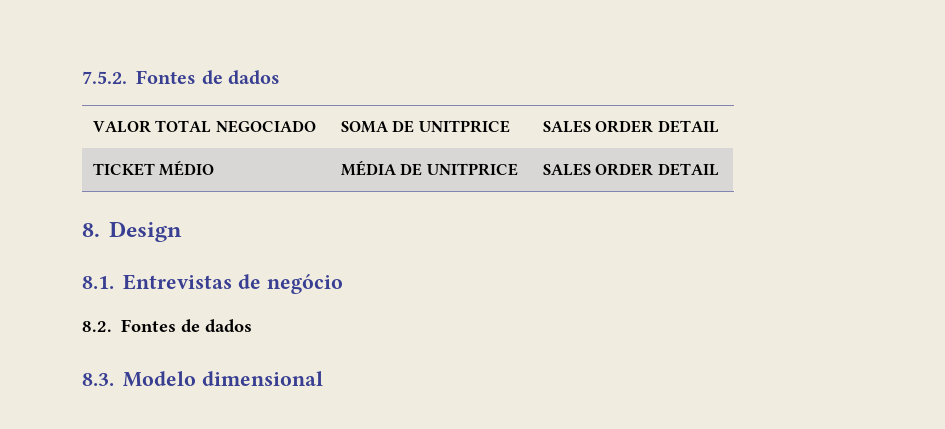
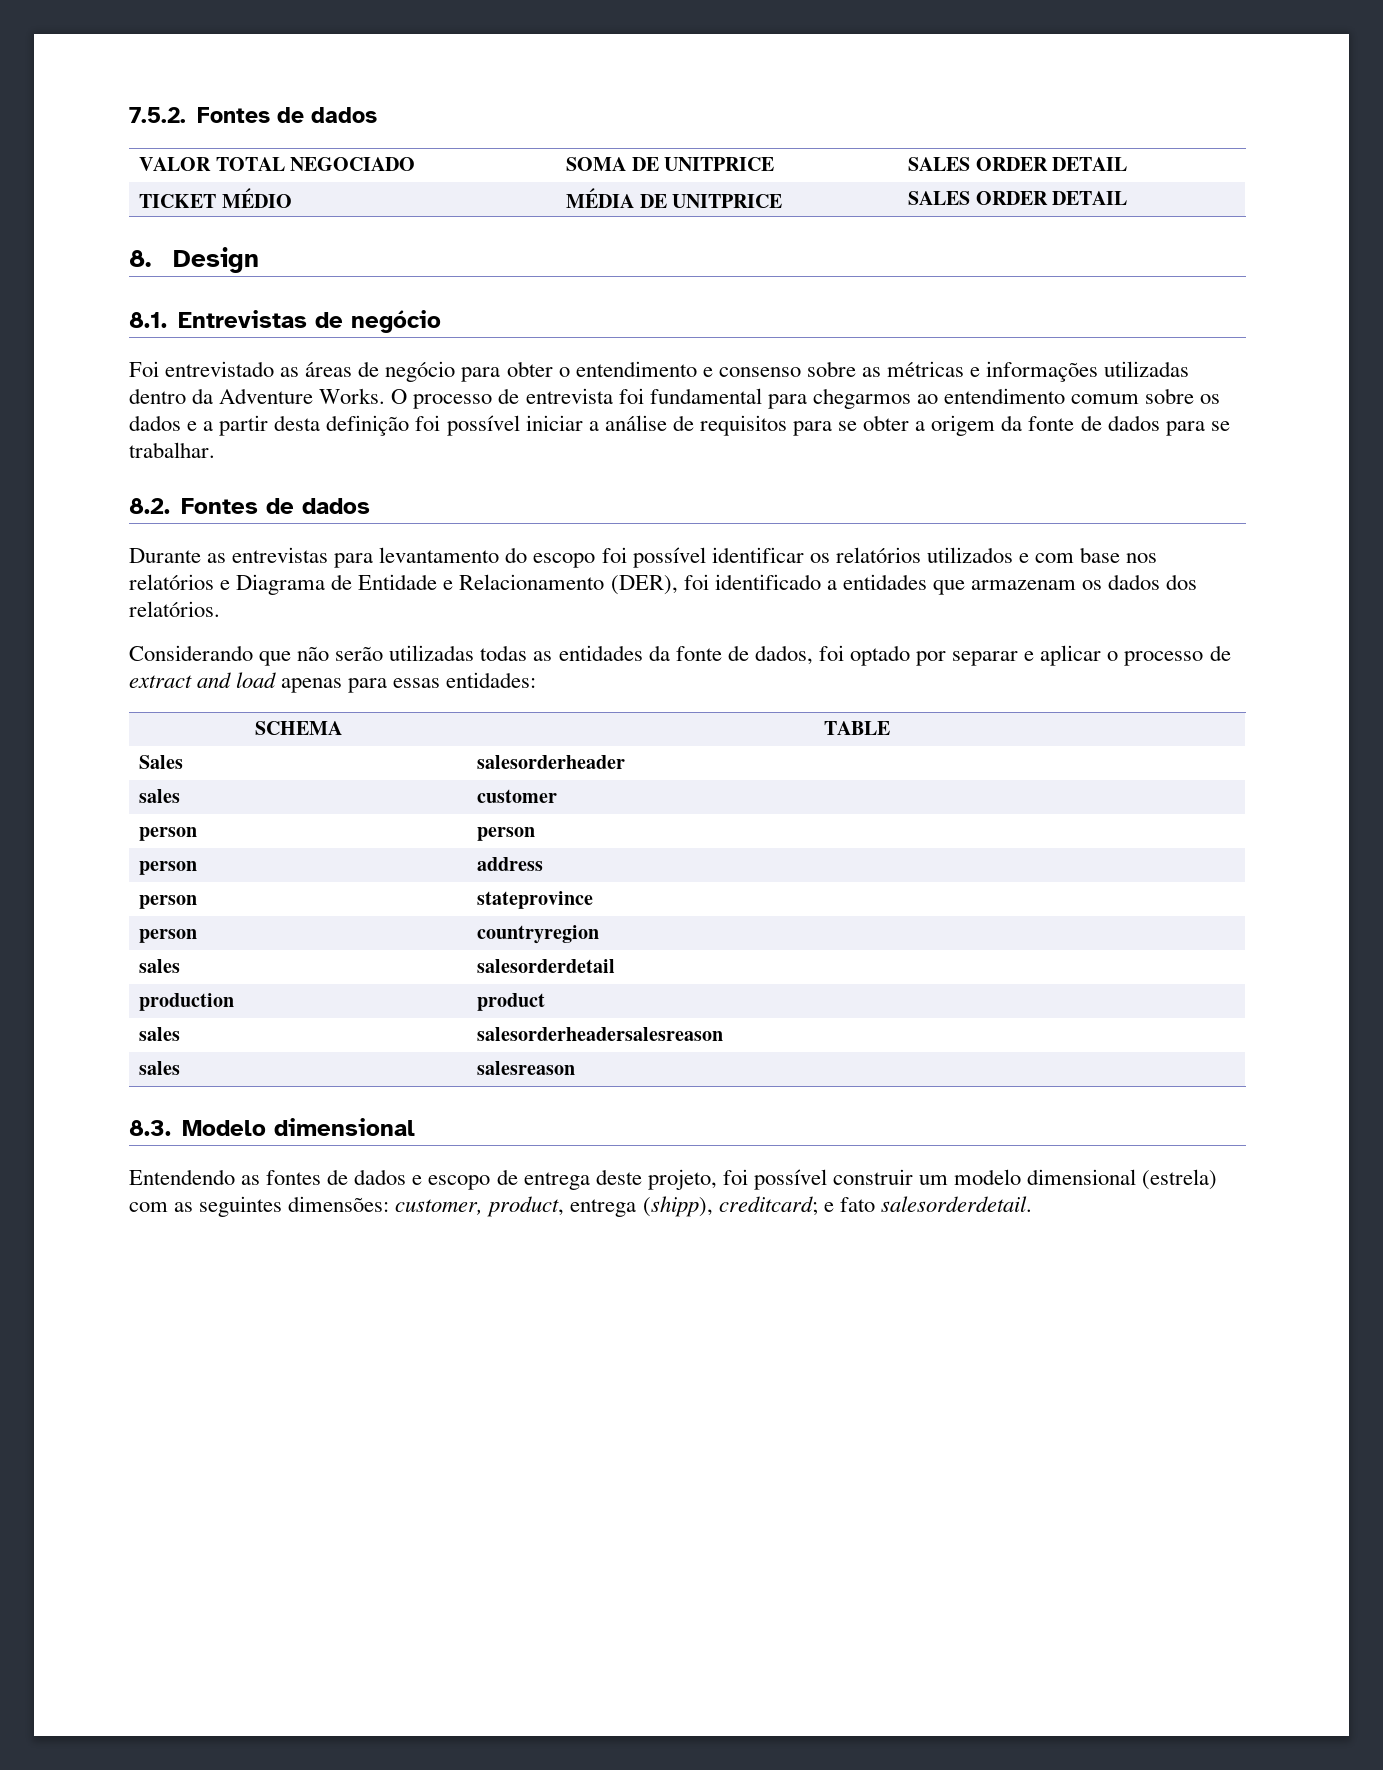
[82,319,253,333] [82,371,324,387] 8.2. Fontes de dados // 8.3. Modelo dimensional -> [129,361,1190,382] [129,388,1221,409] [129,415,1230,436] [129,442,215,458] [129,498,371,514] [129,547,1158,568] [129,574,1198,595] [129,601,220,617] [129,645,1231,666] [129,672,537,693] [255,721,342,735] [823,721,890,735] [139,755,184,769] [477,755,626,769] [139,789,181,803] [477,789,558,803] [139,827,198,841] [477,827,536,841] [139,861,198,875] [477,857,544,871] [139,895,198,909] [477,891,594,909] [139,929,198,943] [477,925,600,944] [139,959,181,973] [477,959,616,973] [139,993,235,1011] [477,993,546,1011] [139,1027,181,1041] [477,1027,724,1041] [139,1061,181,1075] [477,1061,576,1075] [129,1118,416,1136] [129,1169,1218,1190] [129,1196,1032,1217] Foi entrevistado as áreas de negócio para obter o entendimento e consenso sobre as métricas e informações utilizadas dentro da Adventure Works. O processo de entrevista foi fundamental para chegarmos ao entendimento comum sobre os dados e a partir desta definição foi possível iniciar a análise de requisitos para se obter a origem da fonte de dados para se trabalhar. // 8.2. Fontes de dados // Durante as entrevistas para levantamento do escopo foi possível identificar os relatórios utilizados e com base nos relatórios e Diagrama de Entidade e Relacionamento (DER), foi identificado a entidades que armazenam os dados dos relatórios. // Considerando que não serão utilizadas todas as entidades da fonte de dados, foi optado por separar e aplicar o processo de extract and load apenas para essas entidades: // SCHEMA | TABLE // Sales | salesorderheader // sales | customer // person | person // person | address // person | stateprovince // person | countryregion // sales | salesorderdetail // production | product // sales | salesorderheadersalesreason // sales | salesreason // 8.3. Modelo dimensional // Entendendo as fontes de dados e escopo de entrega deste projeto, foi possível construir um modelo dimensional (estrela) com as seguintes dimensões: customer, product, entrega (shipp), creditcard; e fato salesorderdetail.

